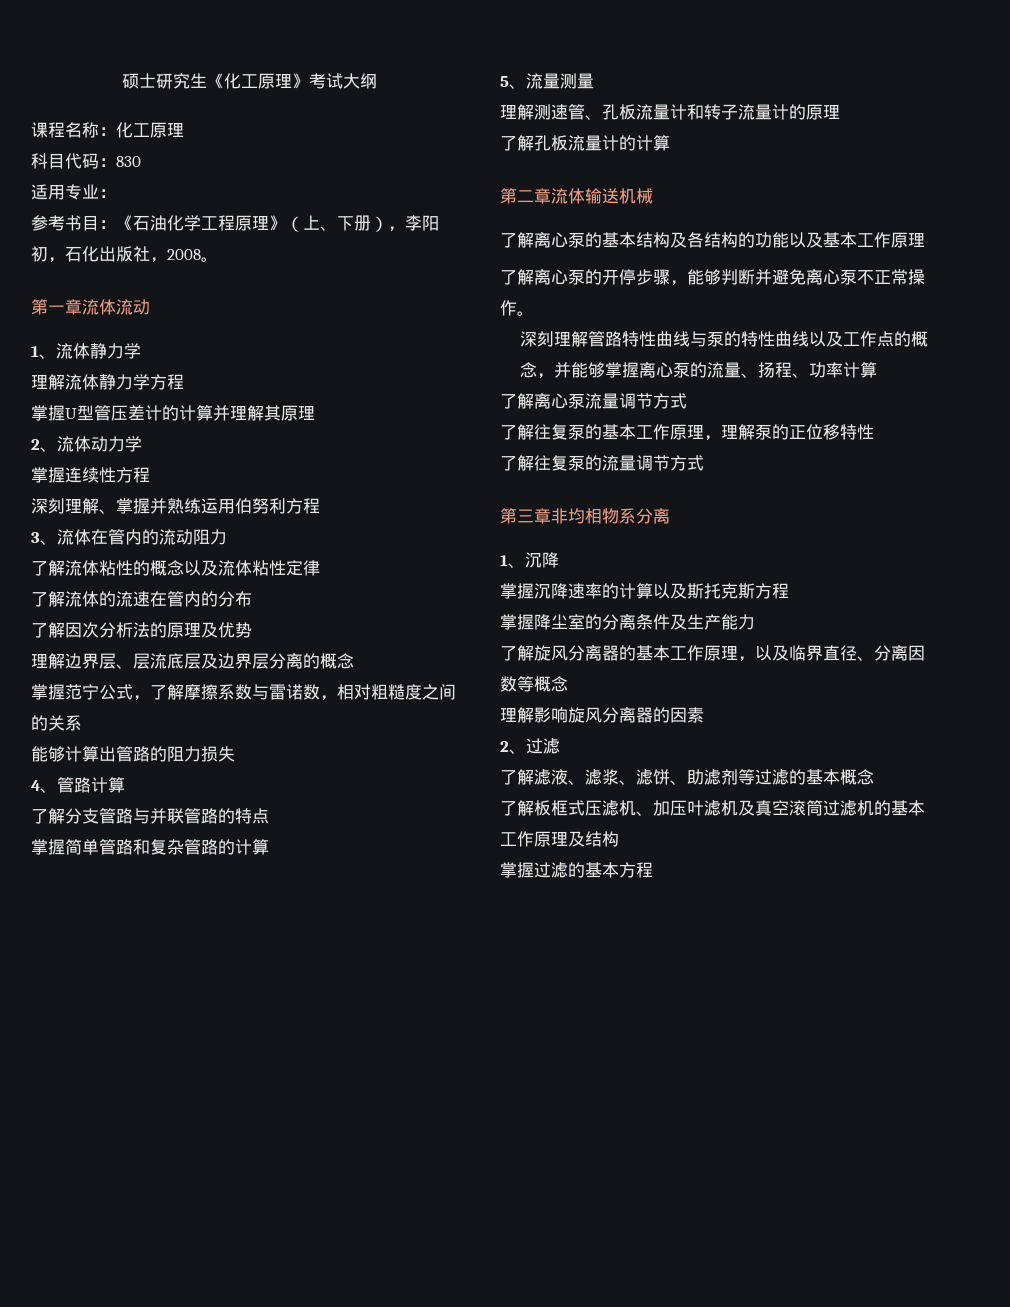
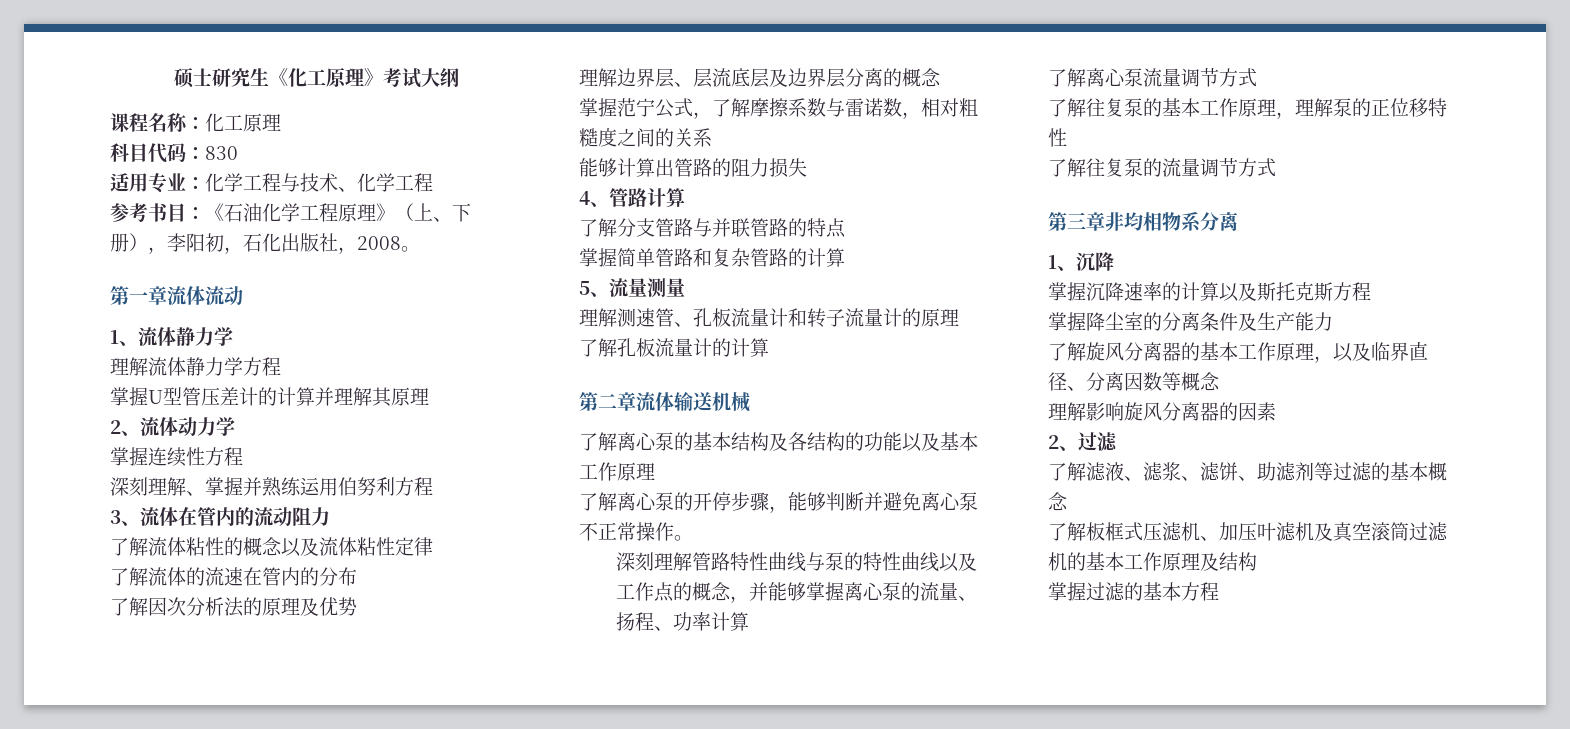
(116, 193) none -> [205,173,433,192] 化学工程与技术、化学工程

